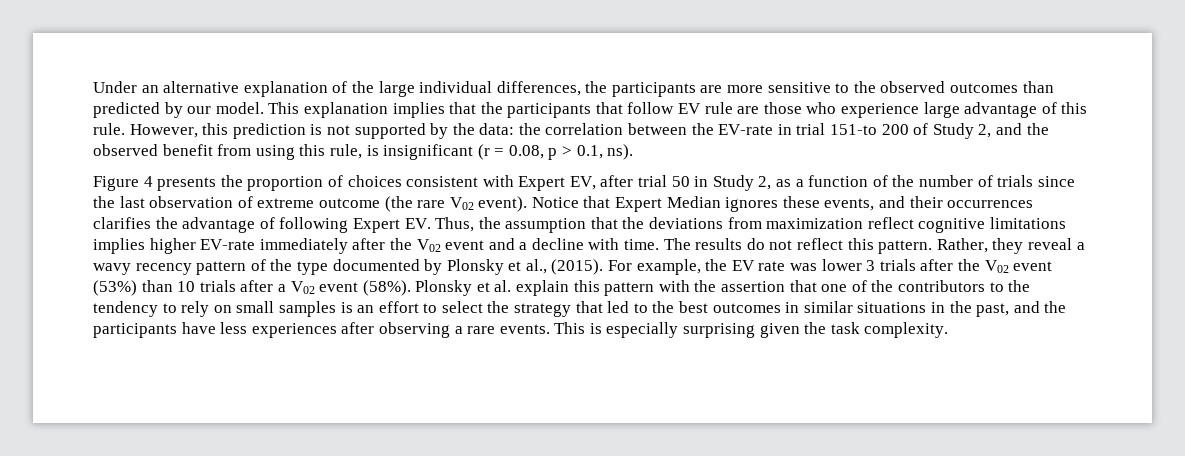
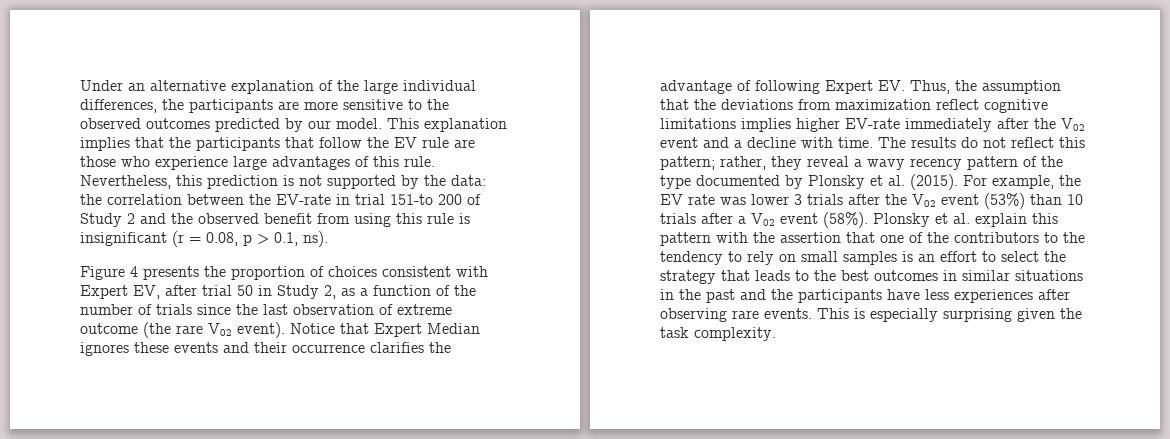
[1022,81,1054,93] than -> (210, 123) none
(675, 108) none -> [367,137,389,148] the
[964,102,1038,118] advantage -> [272,156,350,170] advantages
[129,124,198,138] However, -> [80,175,171,189] Nevertheless,
[978,124,992,138] 2, -> [127,213,135,224] 2
[329,144,362,159] rule, -> [427,213,454,224] rule
[824,198,875,211] events, -> [174,342,218,353] events
[947,200,1034,208] occurrences -> [292,344,365,353] occurrence
[878,238,988,254] pattern. Rather, -> [660,156,766,170] pattern; rather,
[525,259,547,274] al., -> [888,175,905,186] al.
[607,301,630,313] led -> [755,270,790,281] leads
[976,303,1010,317] past, -> [706,289,735,303] past
[454,326,463,334] a -> (727, 315) none

